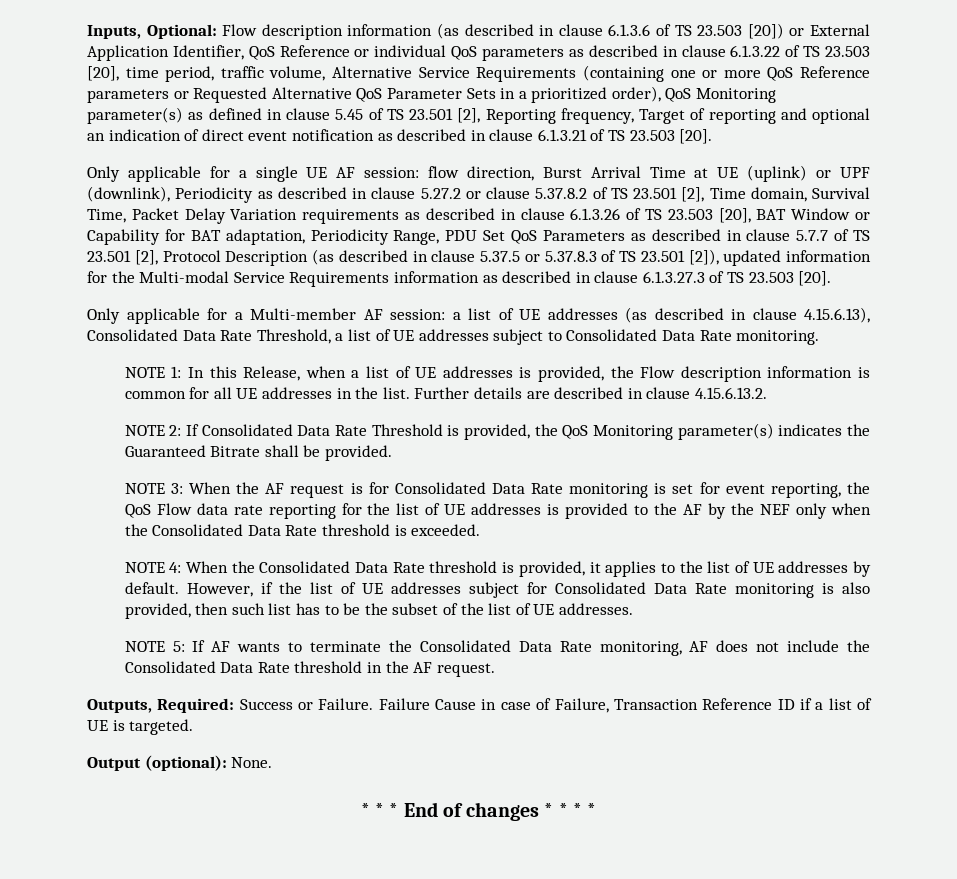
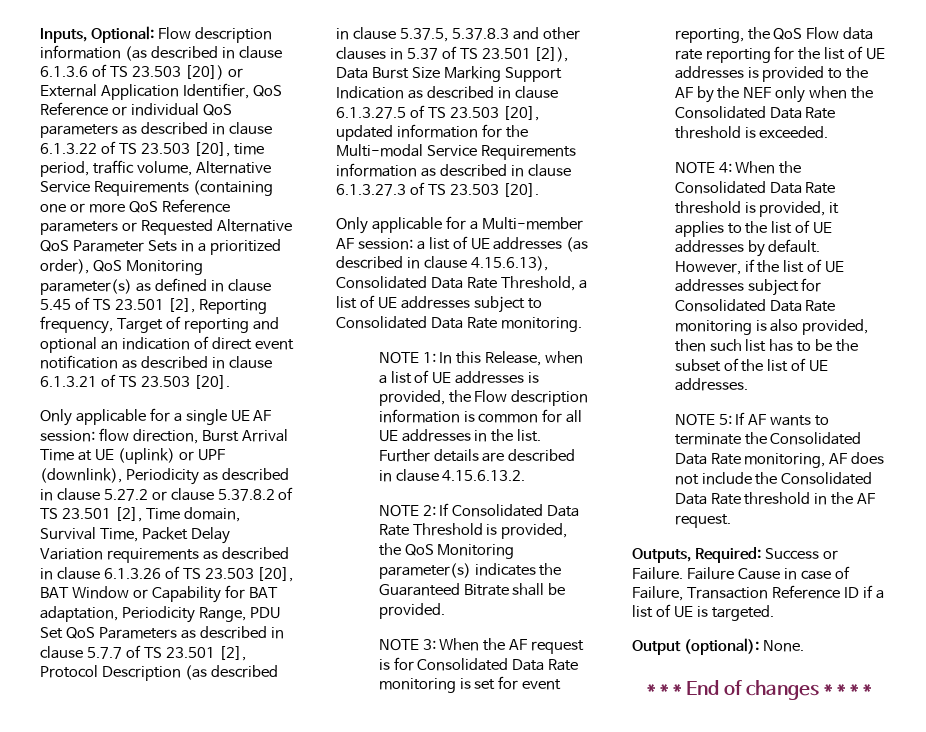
[480,249,719,265] 5.37.5 or 5.37.8.3 of TS 23.501 [2]), -> [399,27,580,42] [336,46,569,62] [336,66,562,82] [336,86,558,99] [336,105,539,121] 5.37.5, 5.37.8.3 and other clauses in 5.37 of TS 23.501 [2]), Data Burst Size Marking Support Indication as described in clause 6.1.3.27.5 of TS 23.503 [20],

